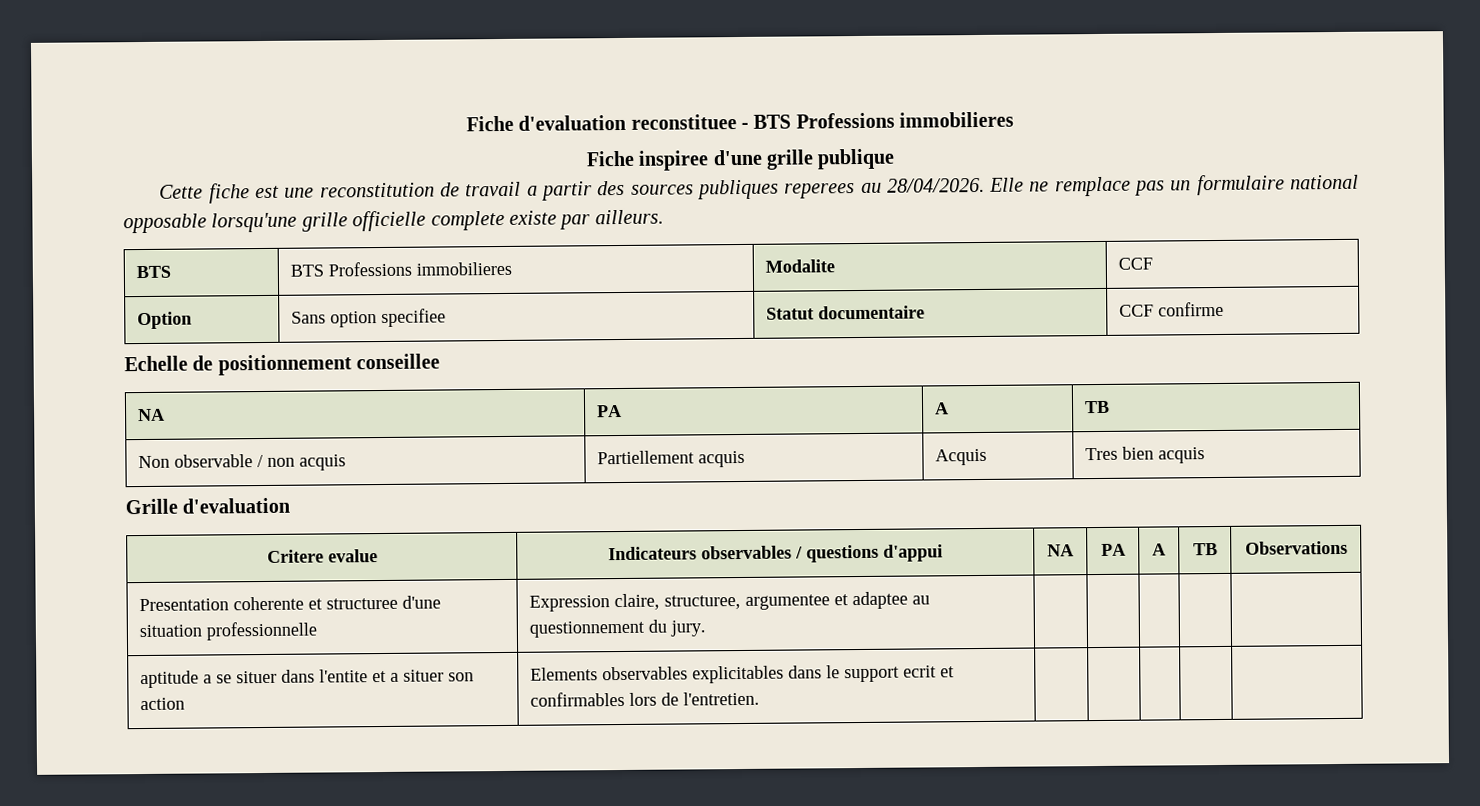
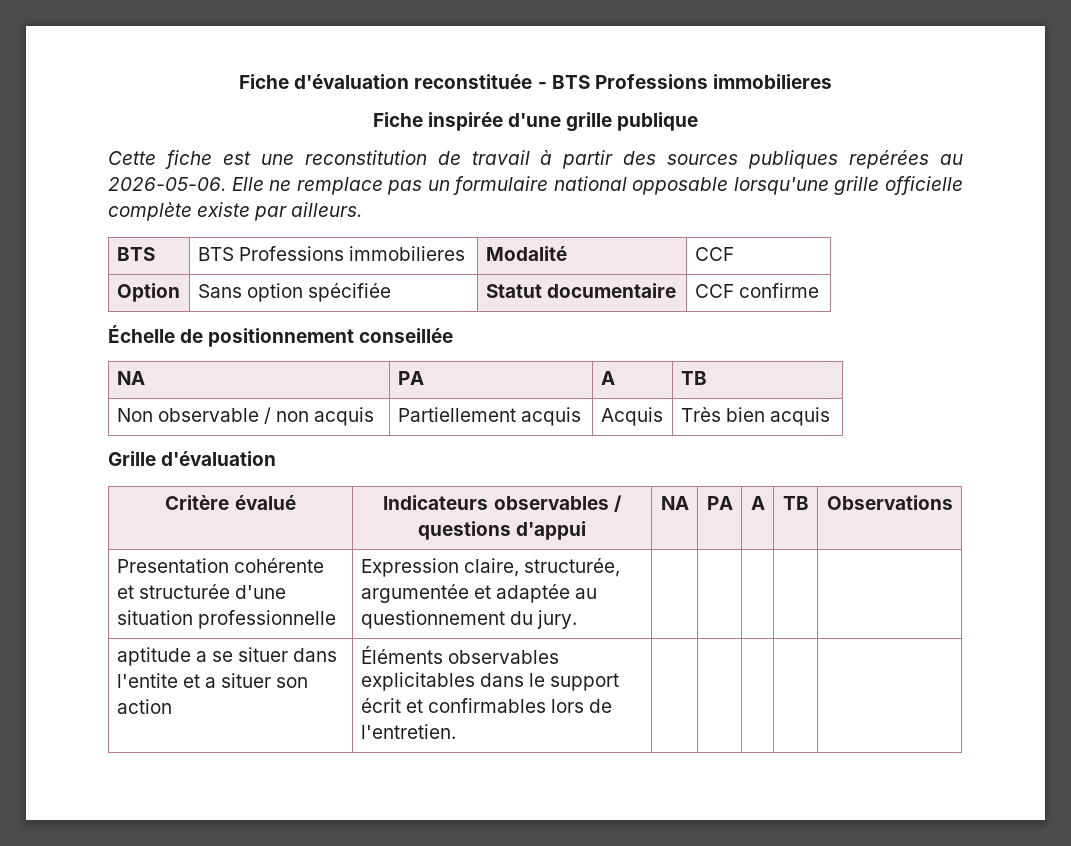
[465,114,737,132] Fiche d'evaluation reconstituee -> [239,74,533,89] Fiche d'évaluation reconstituée
[638,150,710,171] inspiree -> [427,112,503,131] inspirée
[526,185,538,196] a -> [540,150,553,165] à
[784,177,985,199] reperees au 28/04/2026. -> [849,150,963,169] [108,177,226,191] repérées au 2026-05-06.
[430,210,505,231] complete -> [108,202,192,221] complète
[765,259,836,273] Modalite -> [485,246,567,261] Modalité
[381,308,447,328] specifiee -> [307,283,391,302] spécifiée
[124,355,188,372] Echelle -> [108,325,175,343] Échelle
[356,353,441,370] conseillee -> [359,328,454,343] conseillée
[1085,447,1119,461] Tres -> [680,407,721,422] Très
[182,497,291,514] [266,549,378,563] d'evaluation // Critere evalue -> [161,451,277,466] [165,495,296,510] d'évaluation // Critère évalué
[233,596,399,611] coherente et structuree -> [233,558,324,573] [116,584,230,599] cohérente et structurée
[664,591,909,610] structuree, argumentee et adaptee -> [523,558,620,577] [360,584,570,603] structurée, argumentée et adaptée
[530,667,599,681] Elements -> [360,645,443,664] Éléments
[903,665,937,678] ecrit -> [360,698,401,713] écrit

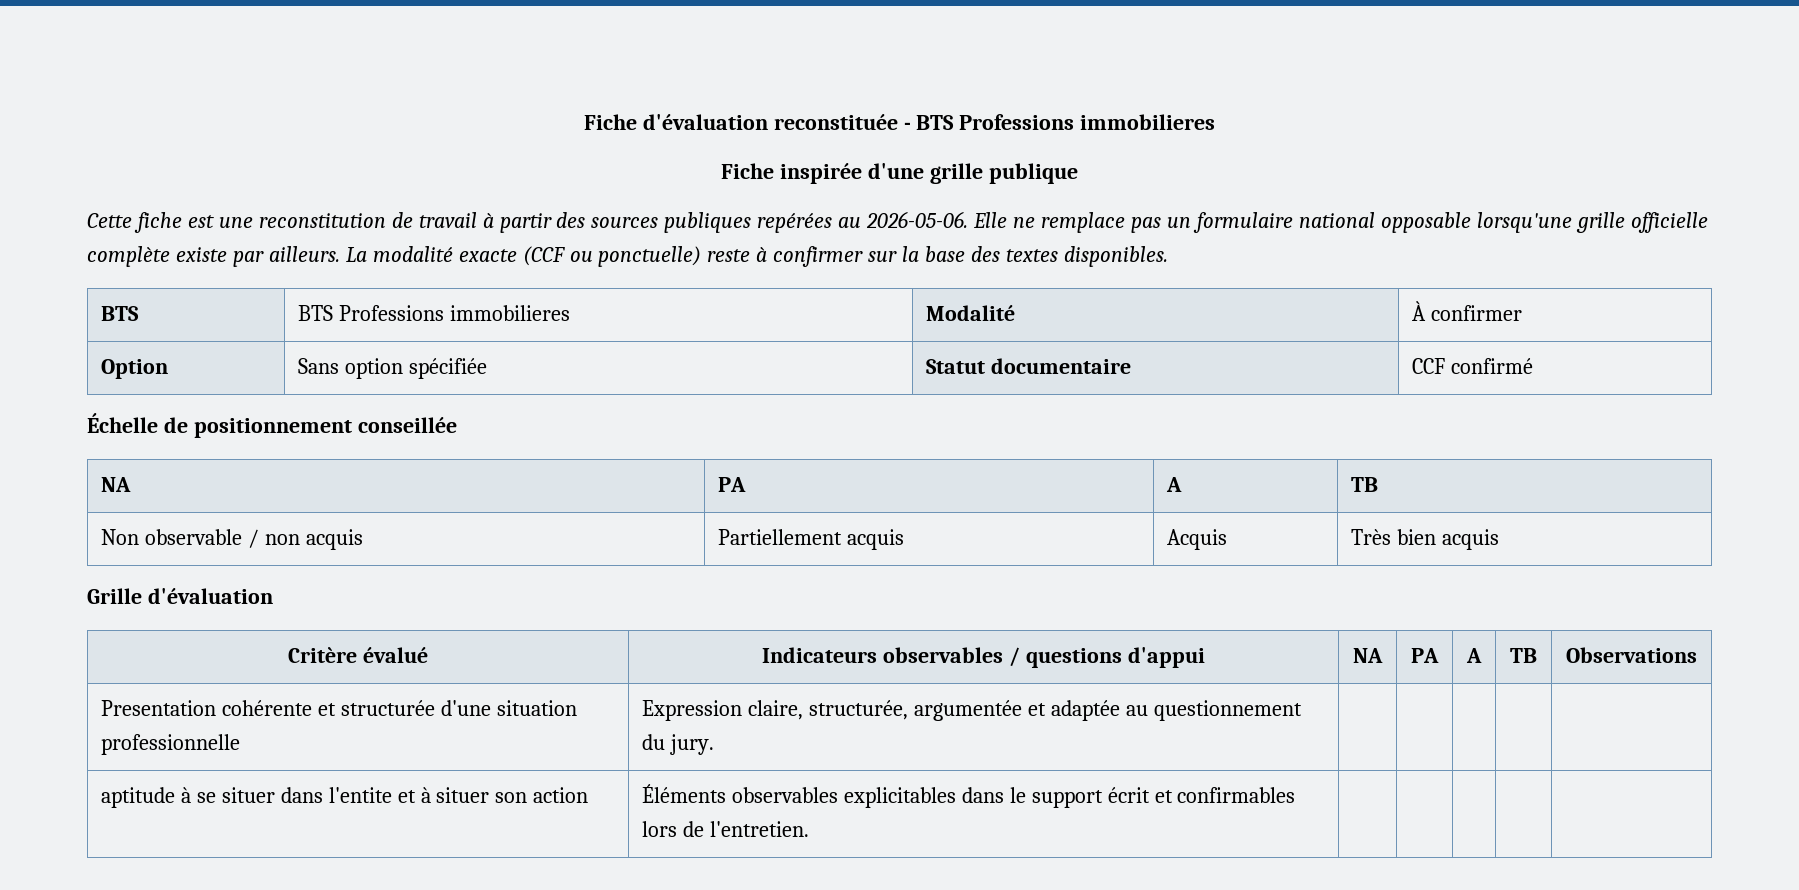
(363, 209) none -> [345,246,1168,267] La modalité exacte (CCF ou ponctuelle) reste à confirmer sur la base des textes disponibles.
[694,247,734,261] CCF -> [1411,301,1522,321] À confirmer
[738,283,819,298] confirme -> [1450,358,1533,374] confirmé
[195,651,207,662] a -> [180,787,191,803] à
[204,677,216,688] a -> [420,787,431,803] à

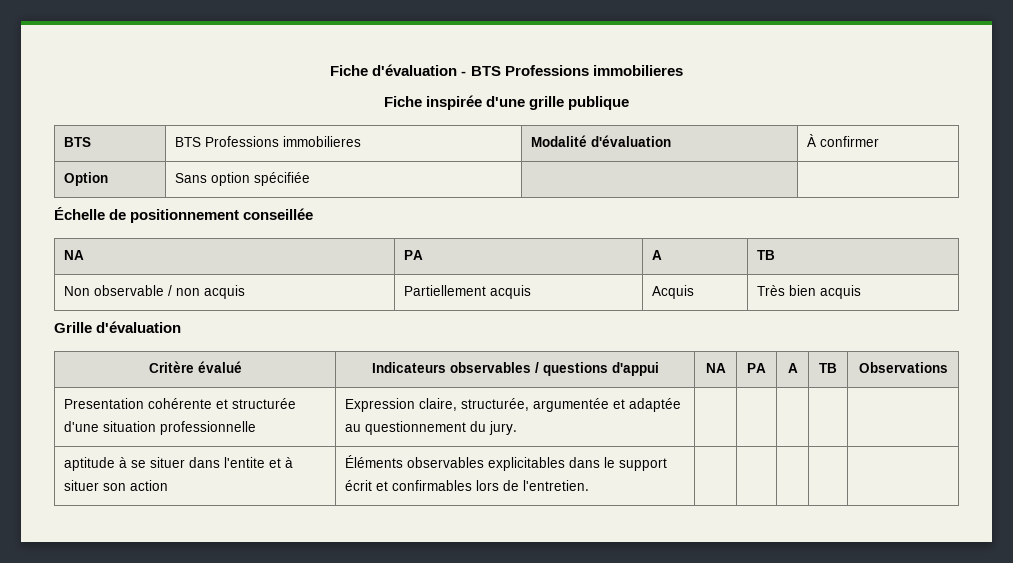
[773,114,898,130] reconstituée -> (458, 70) none
[87,211,1708,233] [87,246,1168,267] // Cette fiche est une reconstitution de travail à partir des sources publiques repérées au 2026-05-06. Elle ne remplace pas un formulaire national opposable lorsqu'une grille officielle complète existe par ailleurs. La modalité exacte (CCF ou ponctuelle) reste à confirmer sur la base des textes disponibles. -> (630, 103) none
(1015, 313) none -> [591,135,672,147] d'évaluation
[925,358,1131,374] [1411,358,1533,374] Statut documentaire | CCF confirmé -> (311, 179) |

